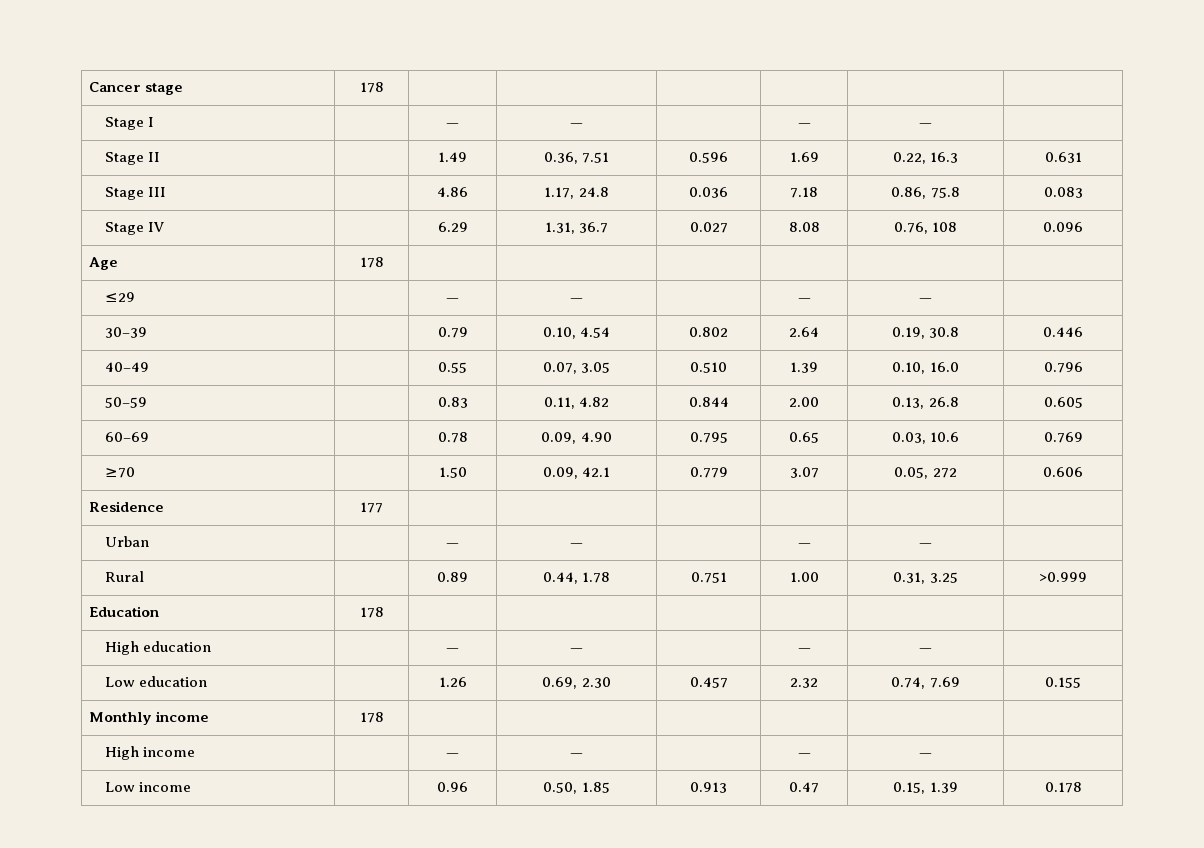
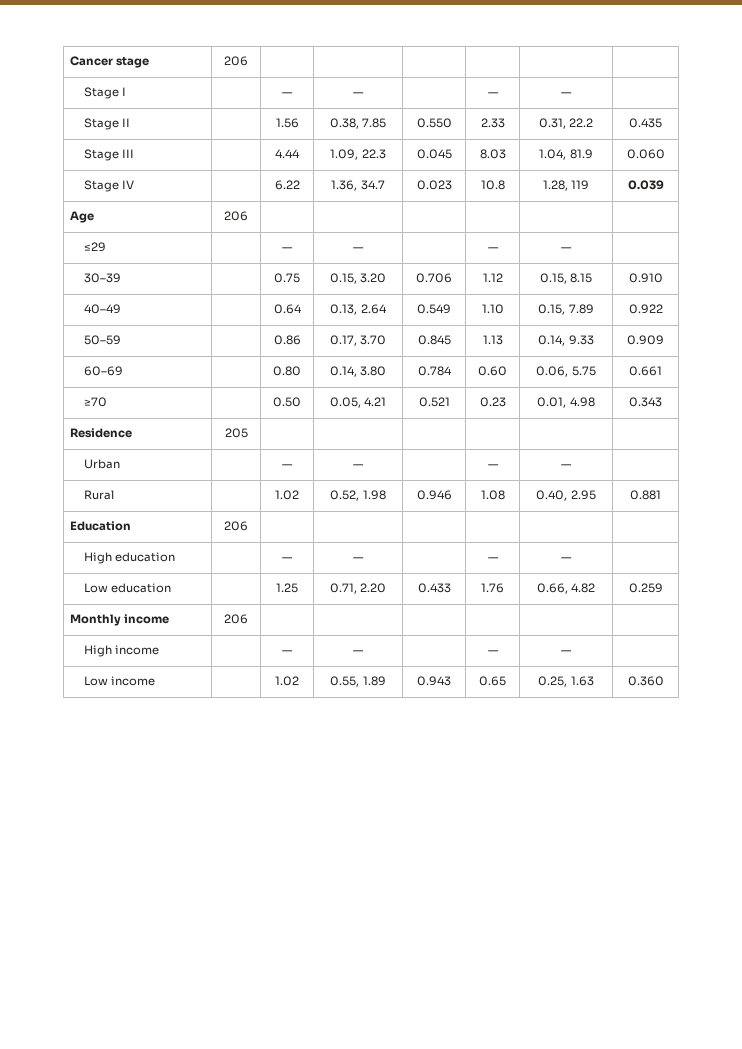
[359,82,384,93] 178 -> [224,56,248,66] 206
[438,152,467,162] [543,152,610,164] [689,152,728,163] [789,152,819,162] [892,152,959,164] [1044,152,1082,163] [104,187,166,200] [437,187,468,197] [544,187,609,199] [689,187,728,198] [790,187,818,198] [891,187,960,199] [1043,187,1083,198] [104,222,164,235] [437,222,468,232] [544,222,609,234] [689,222,728,233] [788,222,820,232] [893,222,958,234] [1043,222,1083,232] 1.49 | 0.36, 7.51 | 0.596 | 1.69 | 0.22, 16.3 | 0.631 // Stage III | | 4.86 | 1.17, 24.8 | 0.036 | 7.18 | 0.86, 75.8 | 0.083 // Stage IV | | 6.29 | 1.31, 36.7 | 0.027 | 8.08 | 0.76, 108 | 0.096 -> [275,118,299,128] [329,118,387,129] [416,118,452,128] [480,118,505,128] [538,118,594,129] [629,118,662,128] [84,149,135,161] [275,149,300,158] [330,149,386,160] [416,149,452,159] [479,149,506,159] [539,149,593,160] [626,149,665,159] [84,180,135,192] [274,180,300,190] [331,180,385,191] [416,180,452,190] [480,180,505,190] [542,180,590,191] [627,180,664,190] 1.56 | 0.38, 7.85 | 0.550 | 2.33 | 0.31, 22.2 | 0.435 // Stage III | | 4.44 | 1.09, 22.3 | 0.045 | 8.03 | 1.04, 81.9 | 0.060 // Stage IV | | 6.22 | 1.36, 34.7 | 0.023 | 10.8 | 1.28, 119 | 0.039
[359,257,384,268] 178 -> [224,211,248,221] 206
[437,327,468,338] [542,327,611,339] [689,327,728,337] [789,327,819,337] [891,327,960,339] [1043,327,1083,337] [104,362,149,372] [438,362,467,373] [542,362,611,374] [690,362,727,373] [790,362,818,373] [892,362,959,374] [1043,362,1083,373] [104,397,147,408] [437,397,468,408] [543,397,610,409] [688,397,729,407] [789,397,819,407] [892,397,959,409] [1043,397,1083,408] [104,432,149,442] [437,432,468,443] [541,432,612,444] [689,432,728,443] [789,432,819,443] [891,432,960,444] [1043,432,1083,443] [104,467,135,478] [438,467,467,478] [542,467,611,479] [689,467,728,478] [789,467,819,478] [894,467,957,479] [1043,467,1083,477] 0.79 | 0.10, 4.54 | 0.802 | 2.64 | 0.19, 30.8 | 0.446 // 40–49 | | 0.55 | 0.07, 3.05 | 0.510 | 1.39 | 0.10, 16.0 | 0.796 // 50–59 | | 0.83 | 0.11, 4.82 | 0.844 | 2.00 | 0.13, 26.8 | 0.605 // 60–69 | | 0.78 | 0.09, 4.90 | 0.795 | 0.65 | 0.03, 10.6 | 0.769 // ≥70 | | 1.50 | 0.09, 42.1 | 0.779 | 3.07 | 0.05, 272 | 0.606 -> [274,273,300,283] [329,273,387,284] [416,273,452,283] [482,273,503,282] [539,273,593,284] [628,273,663,283] [84,304,122,314] [273,304,302,314] [330,304,387,315] [417,304,451,314] [481,304,504,314] [538,304,594,315] [628,304,663,314] [84,335,122,345] [273,335,301,345] [329,335,387,346] [417,335,451,345] [482,335,503,345] [538,335,594,346] [627,335,664,345] [84,366,124,376] [273,366,301,376] [329,366,387,377] [417,366,452,376] [478,366,507,376] [536,366,596,377] [629,366,662,376] [84,397,108,407] [273,397,301,407] [329,397,387,408] [418,397,450,407] [479,397,506,407] [537,397,595,408] [629,397,662,407] 0.75 | 0.15, 3.20 | 0.706 | 1.12 | 0.15, 8.15 | 0.910 // 40–49 | | 0.64 | 0.13, 2.64 | 0.549 | 1.10 | 0.15, 7.89 | 0.922 // 50–59 | | 0.86 | 0.17, 3.70 | 0.845 | 1.13 | 0.14, 9.33 | 0.909 // 60–69 | | 0.80 | 0.14, 3.80 | 0.784 | 0.60 | 0.06, 5.75 | 0.661 // ≥70 | | 0.50 | 0.05, 4.21 | 0.521 | 0.23 | 0.01, 4.98 | 0.343
[360,502,383,513] 177 -> [224,428,248,438] 205
[437,572,468,582] [542,572,611,584] [690,572,727,583] [789,572,819,582] [893,572,958,584] [1039,572,1087,582] 0.89 | 0.44, 1.78 | 0.751 | 1.00 | 0.31, 3.25 | >0.999 -> [275,490,299,500] [330,490,386,501] [416,490,452,500] [480,490,505,500] [536,490,596,501] [630,490,661,500] 1.02 | 0.52, 1.98 | 0.946 | 1.08 | 0.40, 2.95 | 0.881
[359,607,384,618] 178 -> [224,521,248,531] 206
[438,677,467,687] [542,677,611,689] [689,677,728,688] [790,678,818,688] [891,677,960,689] [1045,677,1081,688] 1.26 | 0.69, 2.30 | 0.457 | 2.32 | 0.74, 7.69 | 0.155 -> [276,583,298,593] [329,583,387,594] [417,583,451,593] [481,583,504,593] [536,583,596,594] [628,583,663,593] 1.25 | 0.71, 2.20 | 0.433 | 1.76 | 0.66, 4.82 | 0.259
[359,712,384,723] 178 -> [224,614,248,624] 206
[437,782,468,792] [543,782,610,794] [690,782,727,793] [789,782,819,793] [893,782,958,794] [1044,782,1082,793] 0.96 | 0.50, 1.85 | 0.913 | 0.47 | 0.15, 1.39 | 0.178 -> [275,676,299,686] [330,676,386,687] [417,676,451,686] [479,676,506,686] [538,676,594,687] [627,676,664,686] 1.02 | 0.55, 1.89 | 0.943 | 0.65 | 0.25, 1.63 | 0.360

